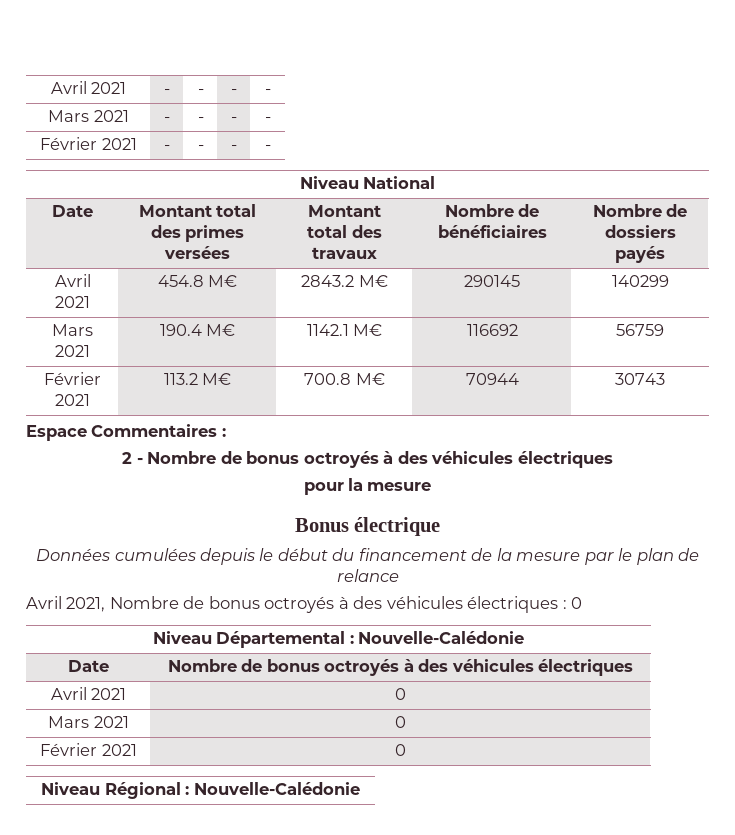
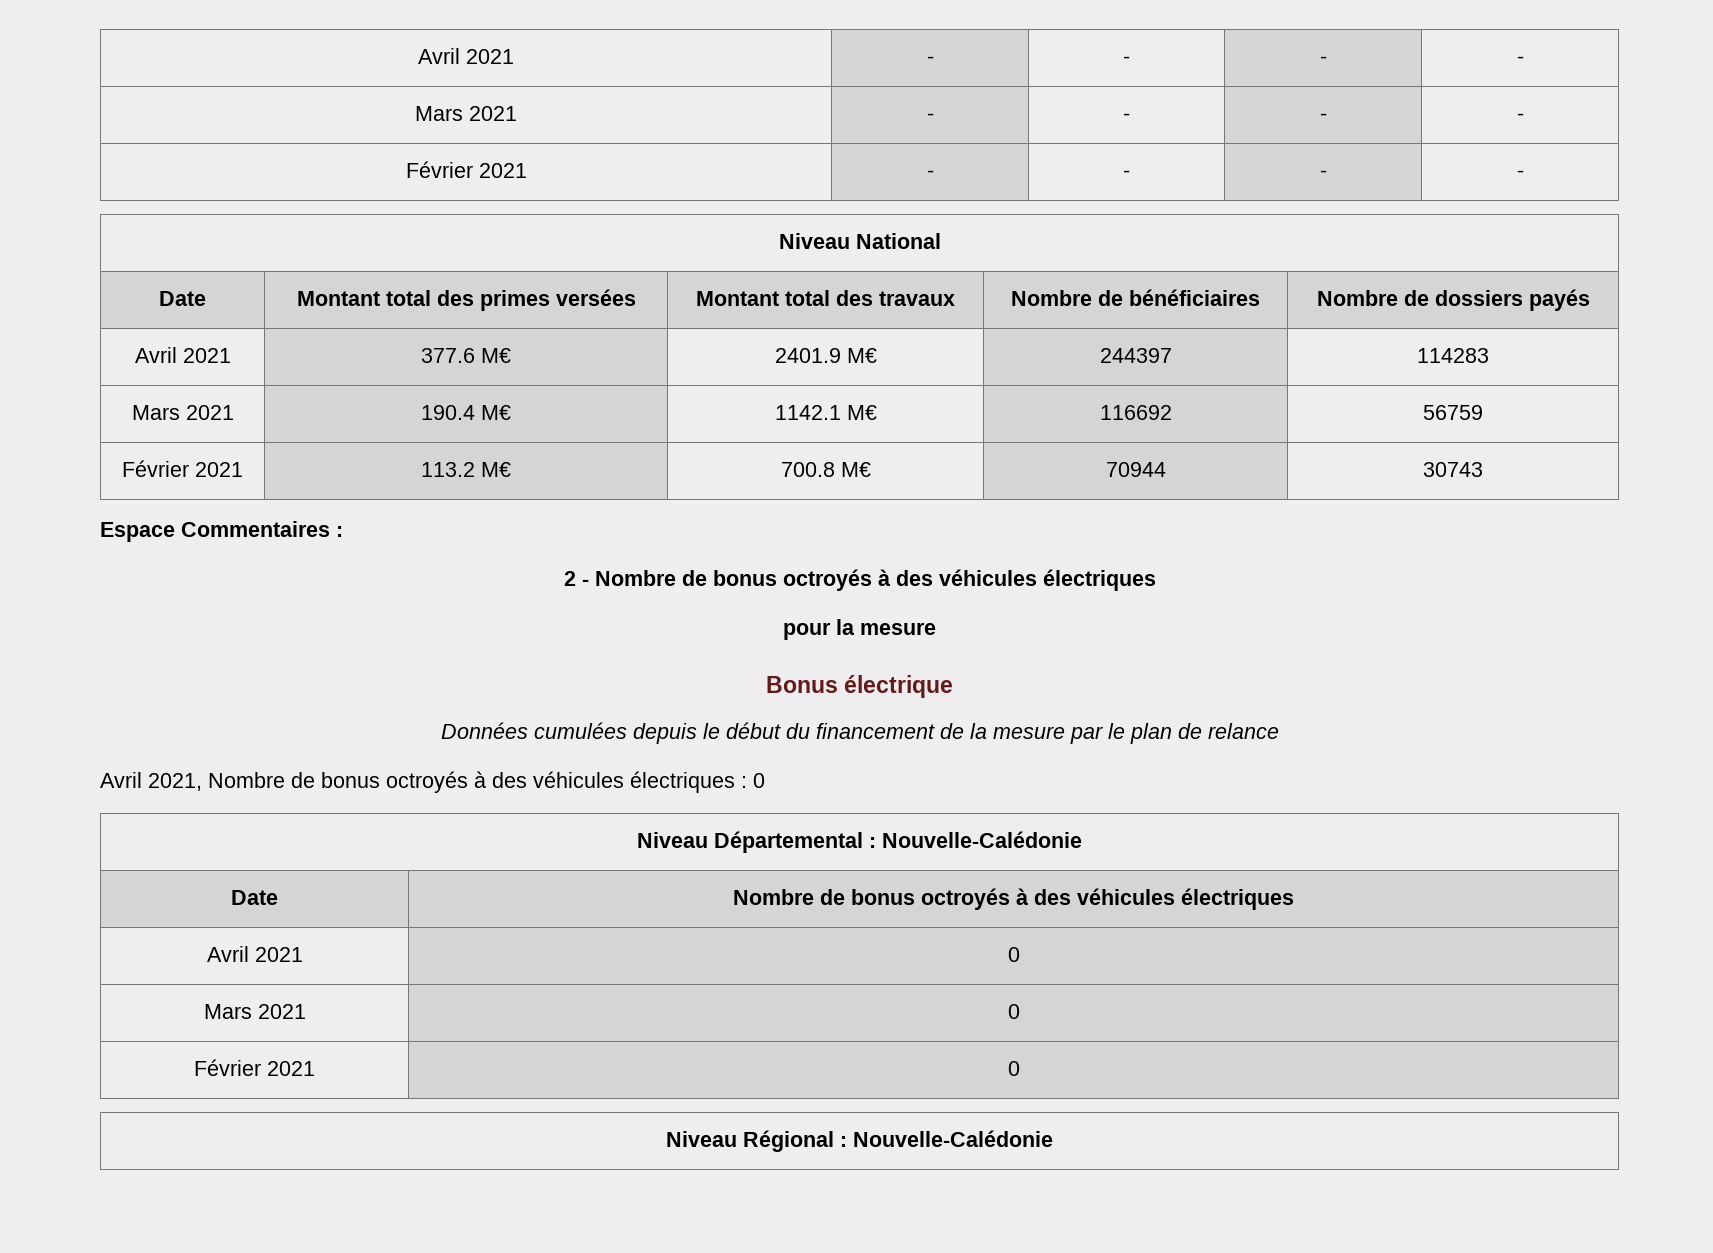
[157,275,238,287] [301,275,388,287] [464,275,520,287] [611,275,669,287] 454.8 M€ | 2843.2 M€ | 290145 | 140299 -> [421,348,511,363] [774,348,877,363] [1099,348,1172,363] [1417,348,1489,363] 377.6 M€ | 2401.9 M€ | 244397 | 114283

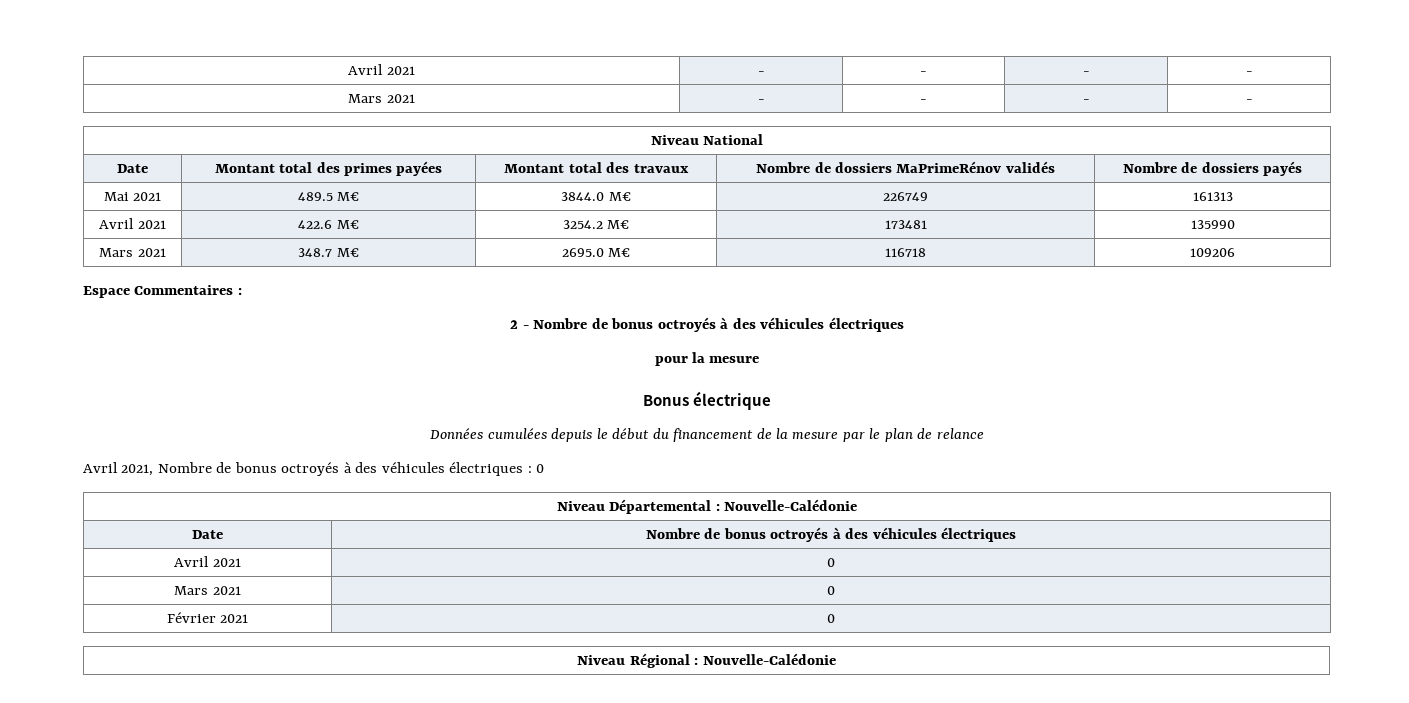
[405,161,527,178] [926,170,934,178] [1123,170,1130,178] [1319,170,1327,178] [1516,170,1524,178] // Février 2021 | - | - | - | - -> (1253, 101) none
[555,289,636,306] versées -> [396,161,443,176] payées
[1129,289,1260,306] bénéficiaires -> [835,161,1055,173] dossiers MaPrimeRénov validés
[134,347,231,363] [421,348,511,363] [774,348,877,363] [1099,348,1172,363] [1417,348,1489,363] [131,405,234,420] [421,405,511,420] [774,405,877,420] [1099,405,1172,420] [1423,405,1483,420] [122,460,243,477] [421,462,511,477] [780,462,871,477] [1105,462,1166,477] [1423,462,1483,477] // Avril 2021 | 377.6 M€ | 2401.9 M€ | 244397 | 114283 // Mars 2021 | 190.4 M€ | 1142.1 M€ | 116692 | 56759 // Février 2021 | 113.2 M€ | 700.8 M€ | 70944 | 30743 -> [103,192,162,201] [297,192,360,201] [561,192,631,201] [883,192,928,201] [1192,192,1233,201] [99,218,166,229] [298,220,359,229] [562,220,630,229] [884,220,927,229] [1190,220,1235,229] [99,248,166,257] [298,248,359,257] [561,248,631,257] [885,248,926,257] [1190,248,1235,257] // Mai 2021 | 489.5 M€ | 3844.0 M€ | 226749 | 161313 // Avril 2021 | 422.6 M€ | 3254.2 M€ | 173481 | 135990 // Mars 2021 | 348.7 M€ | 2695.0 M€ | 116718 | 109206

